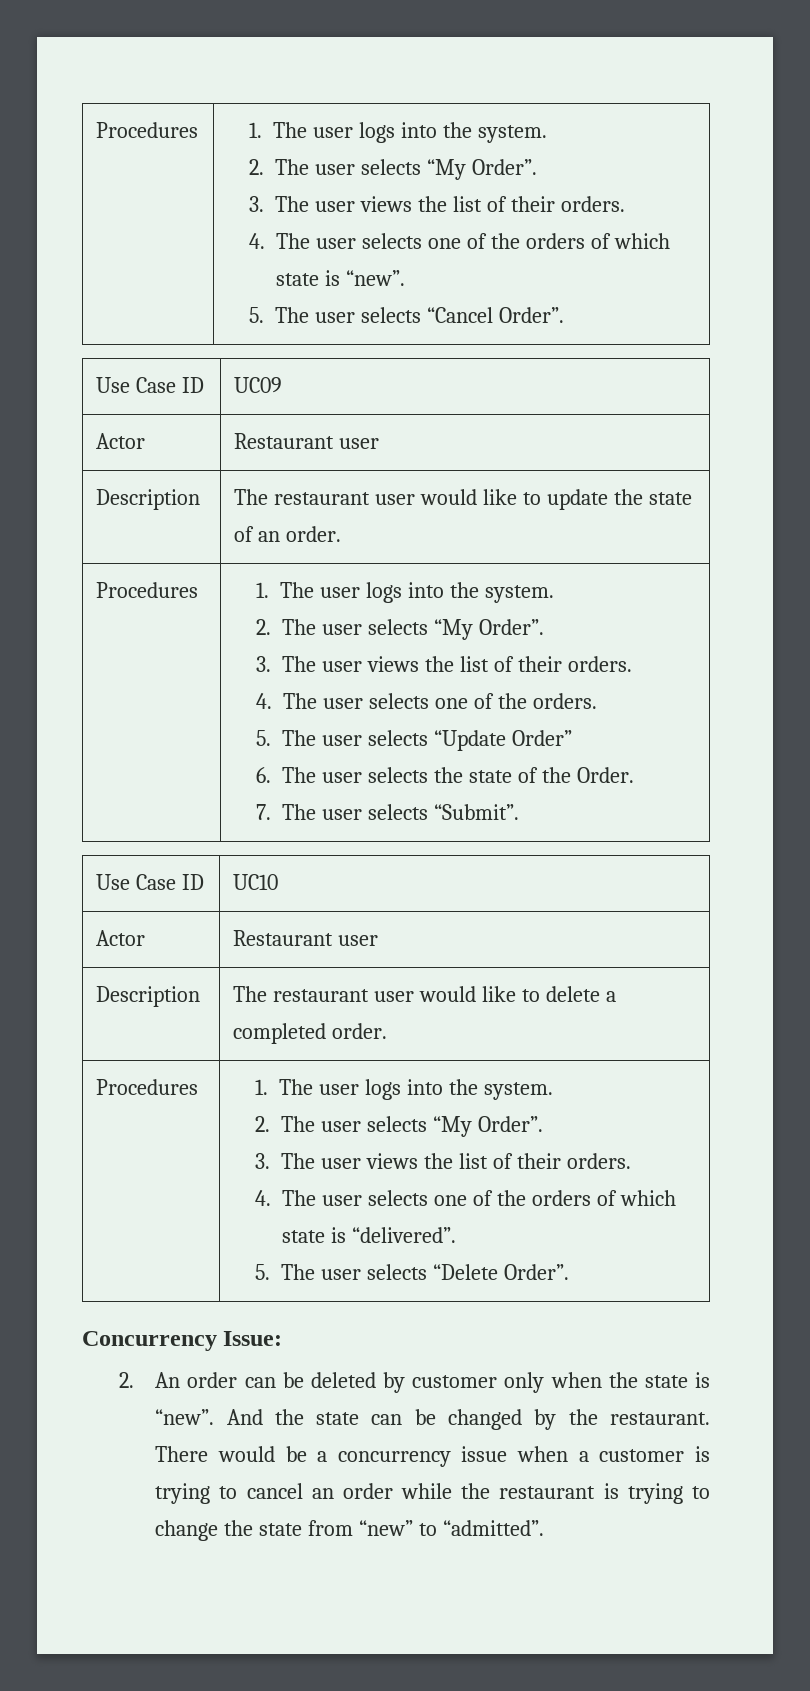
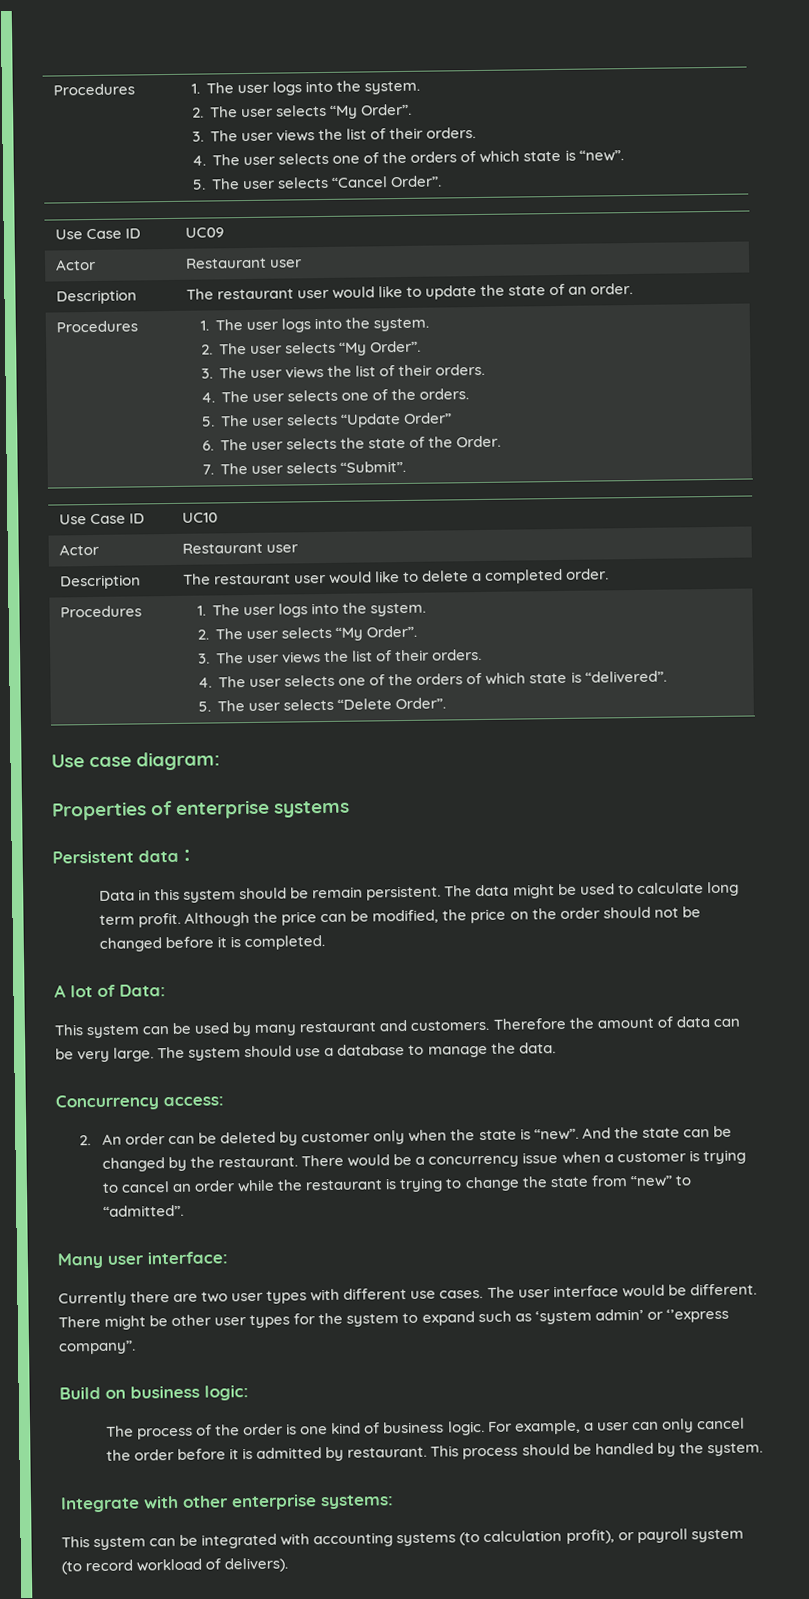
(569, 1272) none -> [51,751,221,771] [52,799,351,821] [52,848,196,864] [99,881,739,903] [99,906,701,928] [99,935,326,952] [54,984,166,998] [54,1016,740,1039] [55,1042,556,1063] // Use case diagram: // Properties of enterprise systems // Persistent data： // Data in this system should be remain persistent. The data might be used to calculate long term profit. Although the price can be modified, the price on the order should not be changed before it is completed. // A lot of Data: // This system can be used by many restaurant and customers. Therefore the amount of data can be very large. The system should use a database to manage the data.
[223,1331,283,1346] Issue: -> [163,1096,224,1107] access:
(544, 1528) none -> [57,1251,228,1269] [58,1283,757,1307] [58,1308,729,1330] [58,1340,136,1355] [59,1385,249,1401] [106,1417,745,1440] [106,1442,763,1462] [60,1494,394,1513] [61,1528,744,1551] [61,1557,289,1575] // Many user interface: // Currently there are two user types with different use cases. The user interface would be different. There might be other user types for the system to expand such as ‘system admin’ or ‘’express company”. // Build on business logic: // The process of the order is one kind of business logic. For example, a user can only cancel the order before it is admitted by restaurant. This process should be handled by the system. // Integrate with other enterprise systems: // This system can be integrated with accounting systems (to calculation profit), or payroll system (to record workload of delivers).

